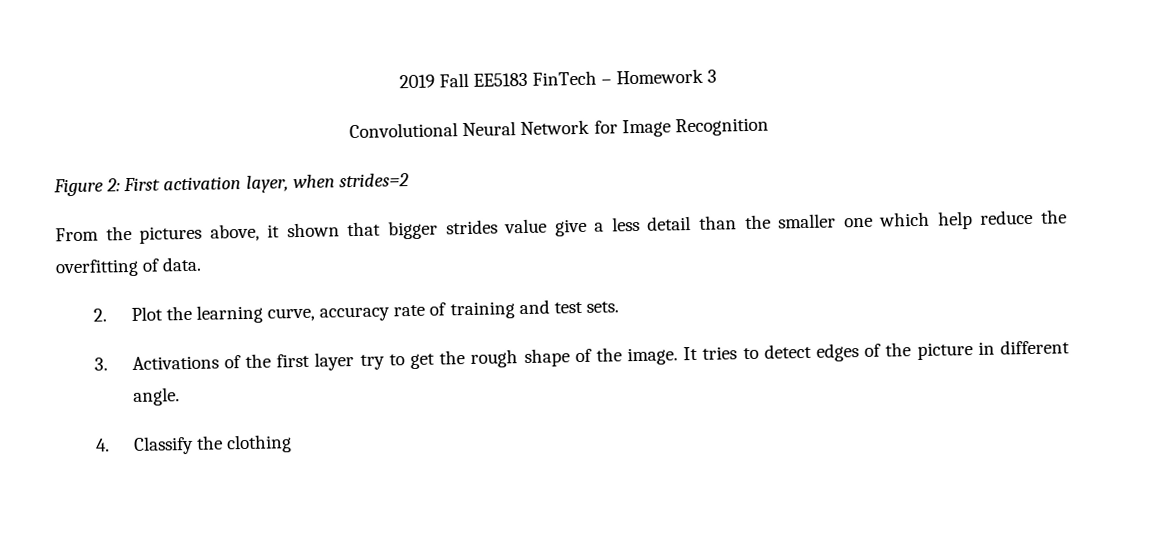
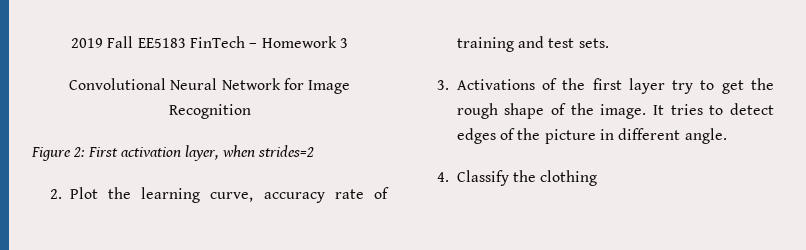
[55,209,1067,244] [55,256,202,278] // From the pictures above, it shown that bigger strides value give a less detail than the smaller one which help reduce the overfitting of data. -> (314, 151) none

